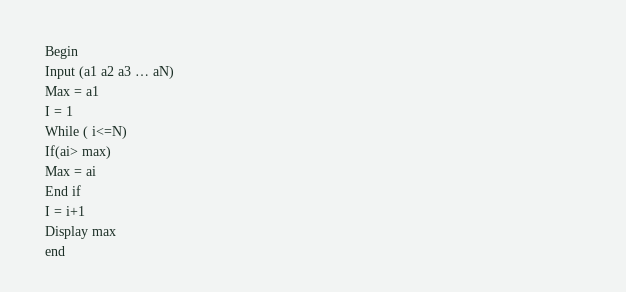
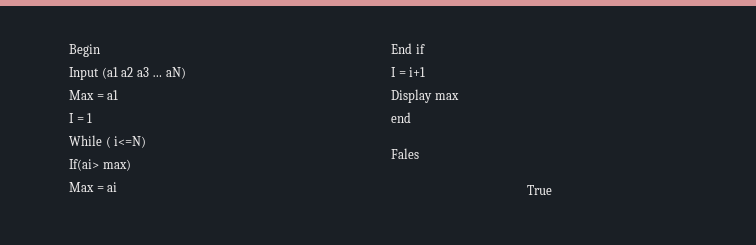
(65, 251) none -> [391,148,419,159] [526,185,552,195] // Fales // True

